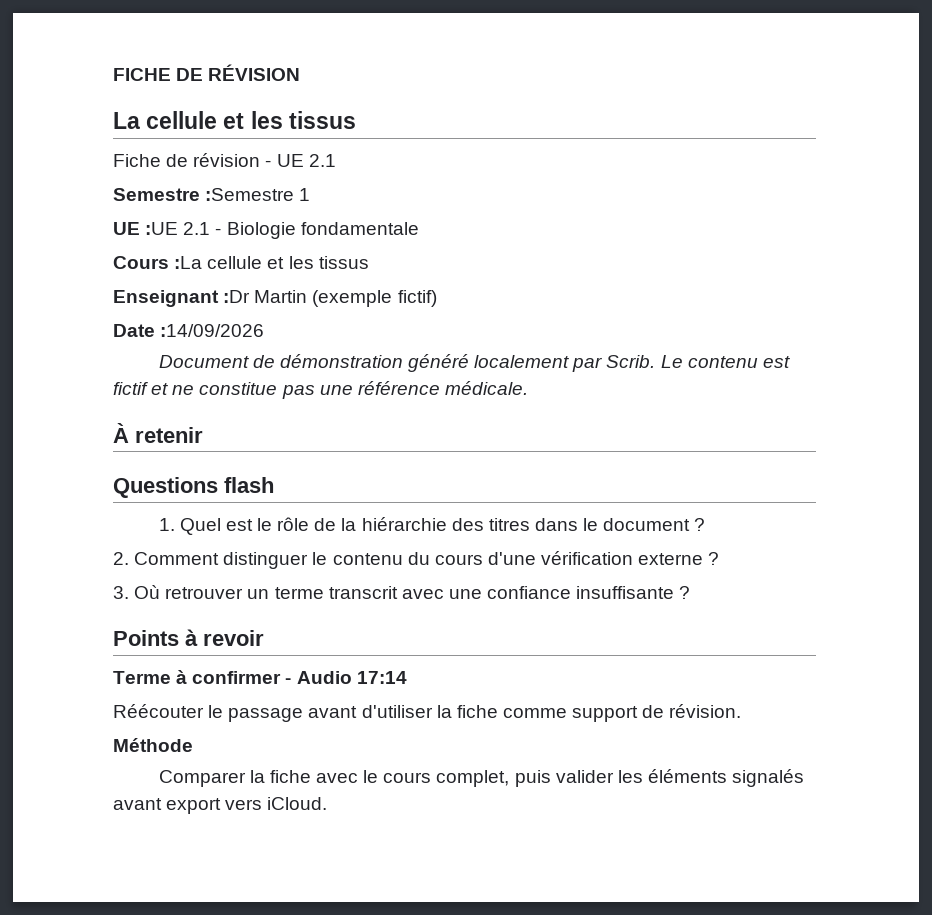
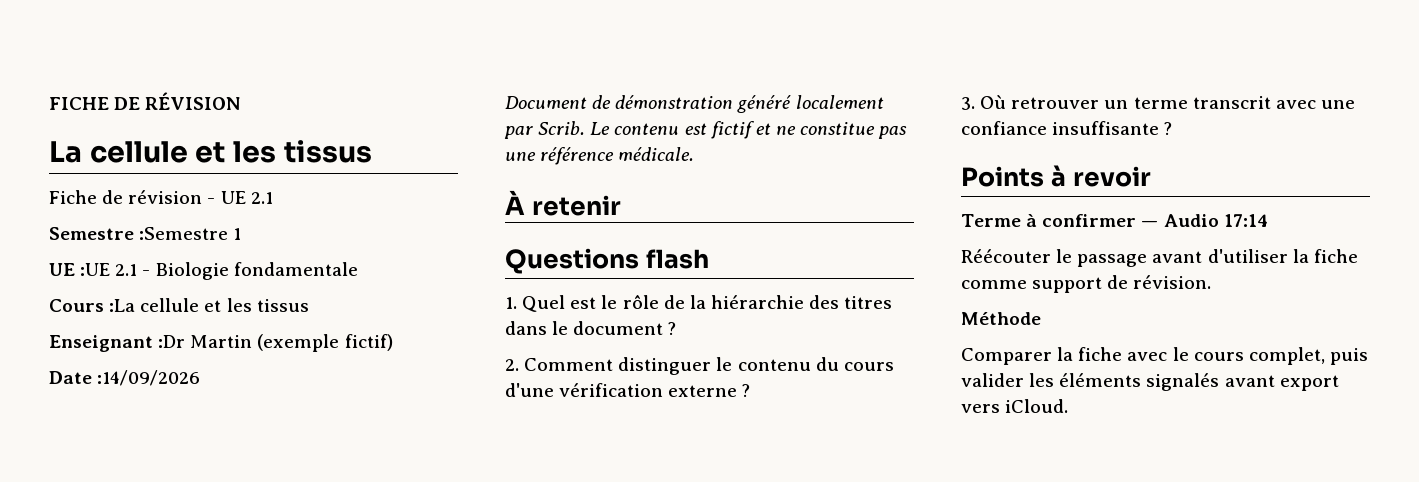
[285,678,292,684] - -> [1141,220,1159,227] —

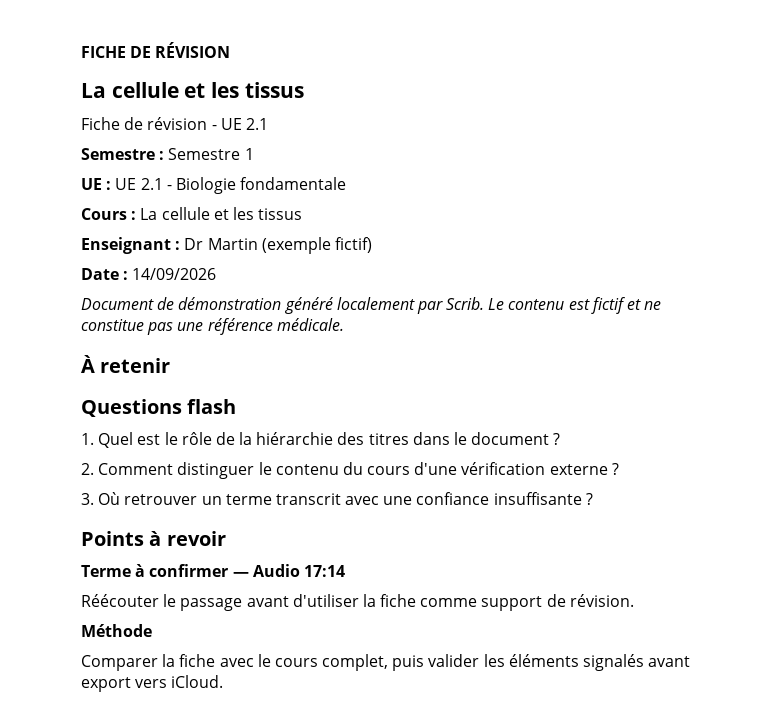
[139,227,229,240] :Semestre -> [159,148,241,160] : Semestre
[80,263,111,276] :UE -> [106,178,137,190] : UE
[109,299,136,312] :La -> [131,208,158,220] : La
[158,335,186,348] :Dr -> [175,238,204,250] : Dr
[97,370,201,386] :14/09/2026 -> [123,268,217,280] : 14/09/2026

